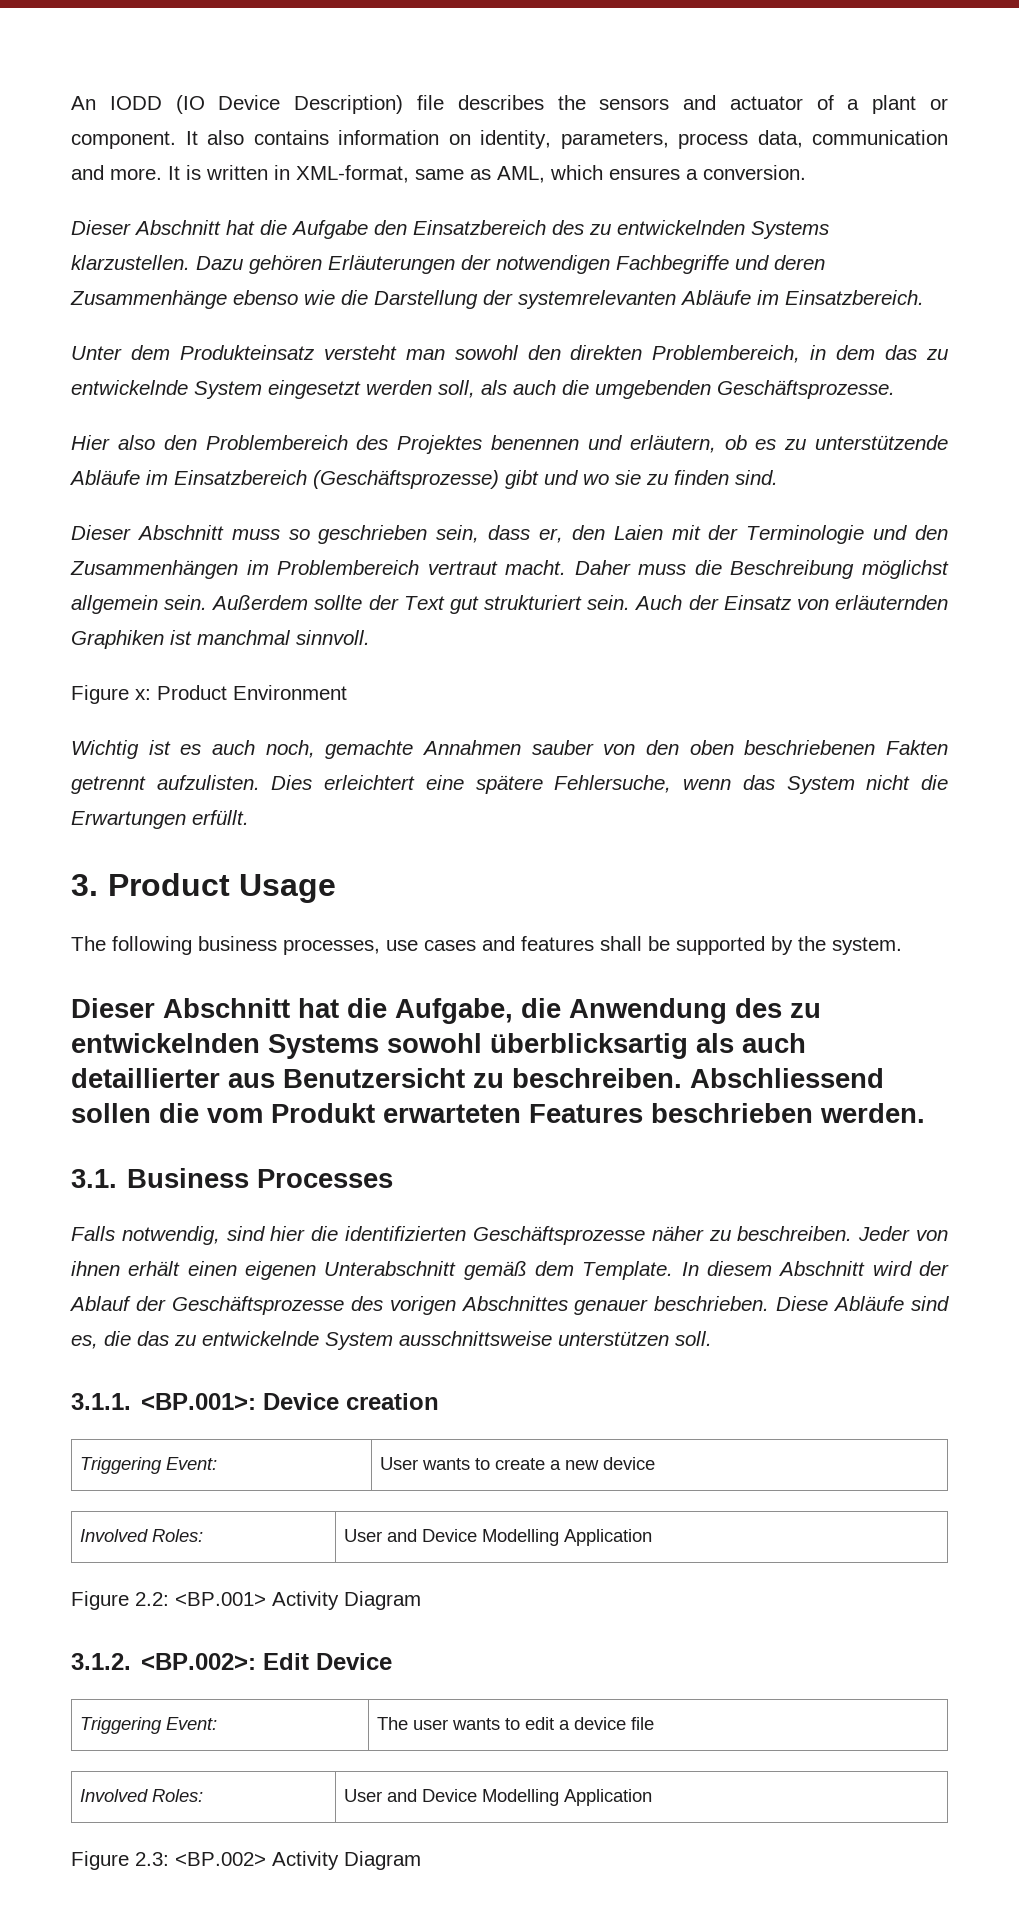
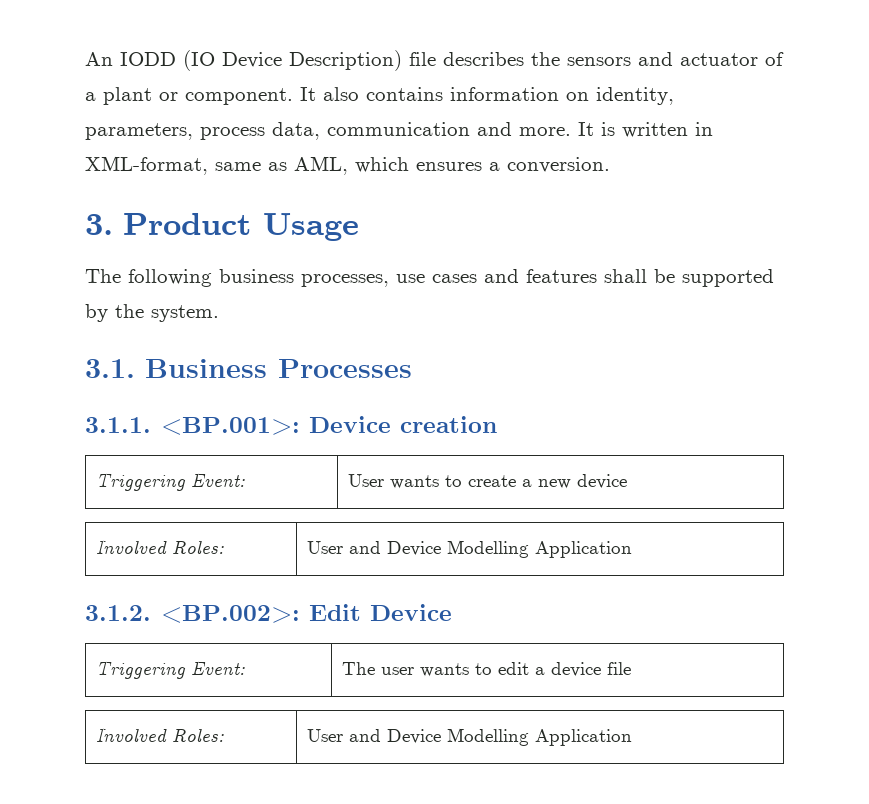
[71,220,829,239] [71,255,825,274] [70,290,924,309] [71,345,948,363] [71,380,895,399] [71,435,949,454] [69,470,778,489] [71,525,949,544] [70,560,949,579] [71,595,949,614] [71,630,370,649] [71,685,347,704] [71,740,948,759] [71,775,949,794] [71,810,249,829] // Dieser Abschnitt hat die Aufgabe den Einsatzbereich des zu entwickelnden Systems klarzustellen. Dazu gehören Erläuterungen der notwendigen Fachbegriffe und deren Zusammenhänge ebenso wie die Darstellung der systemrelevanten Abläufe im Einsatzbereich. // Unter dem Produkteinsatz versteht man sowohl den direkten Problembereich, in dem das zu entwickelnde System eingesetzt werden soll, als auch die umgebenden Geschäftsprozesse. // Hier also den Problembereich des Projektes benennen und erläutern, ob es zu unterstützende Abläufe im Einsatzbereich (Geschäftsprozesse) gibt und wo sie zu finden sind. // Dieser Abschnitt muss so geschrieben sein, dass er, den Laien mit der Terminologie und den Zusammenhängen im Problembereich vertraut macht. Daher muss die Beschreibung möglichst allgemein sein. Außerdem sollte der Text gut strukturiert sein. Auch der Einsatz von erläuternden Graphiken ist manchmal sinnvoll. // Figure x: Product Environment // Wichtig ist es auch noch, gemachte Annahmen sauber von den oben beschriebenen Fakten getrennt aufzulisten. Dies erleichtert eine spätere Fehlersuche, wenn das System nicht die Erwartungen erfüllt. -> (610, 165) none
[71,998,821,1024] [71,1033,806,1059] [71,1068,884,1088] [71,1103,925,1123] [71,1168,394,1188] [71,1226,949,1245] [71,1261,950,1280] [69,1296,949,1315] [71,1331,712,1350] Dieser Abschnitt hat die Aufgabe, die Anwendung des zu entwickelnden Systems sowohl überblicksartig als auch detaillierter aus Benutzersicht zu beschreiben. Abschliessend sollen die vom Produkt erwarteten Features beschrieben werden. // 3.1. Business Processes // Falls notwendig, sind hier die identifizierten Geschäftsprozesse näher zu beschreiben. Jeder von ihnen erhält einen eigenen Unterabschnitt gemäß dem Template. In diesem Abschnitt wird der Ablauf der Geschäftsprozesse des vorigen Abschnittes genauer beschrieben. Diese Abläufe sind es, die das zu entwickelnde System ausschnittsweise unterstützen soll. -> [85,359,413,378] 3.1. Business Processes
[71,1591,421,1610] // Figure 2.2: <BP.001> Activity Diagram -> (633, 549) none
[71,1851,421,1870] // Figure 2.3: <BP.002> Activity Diagram -> (633, 737) none

